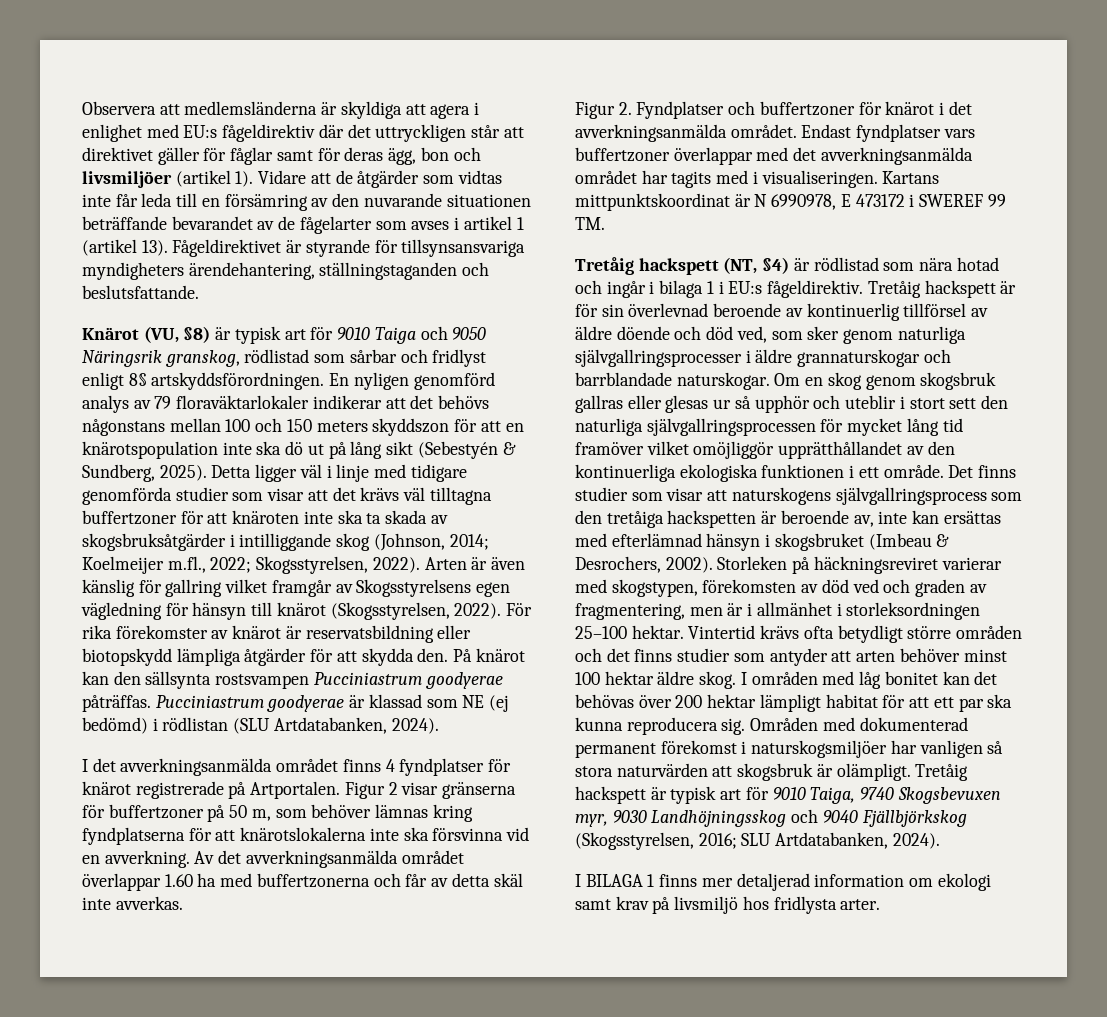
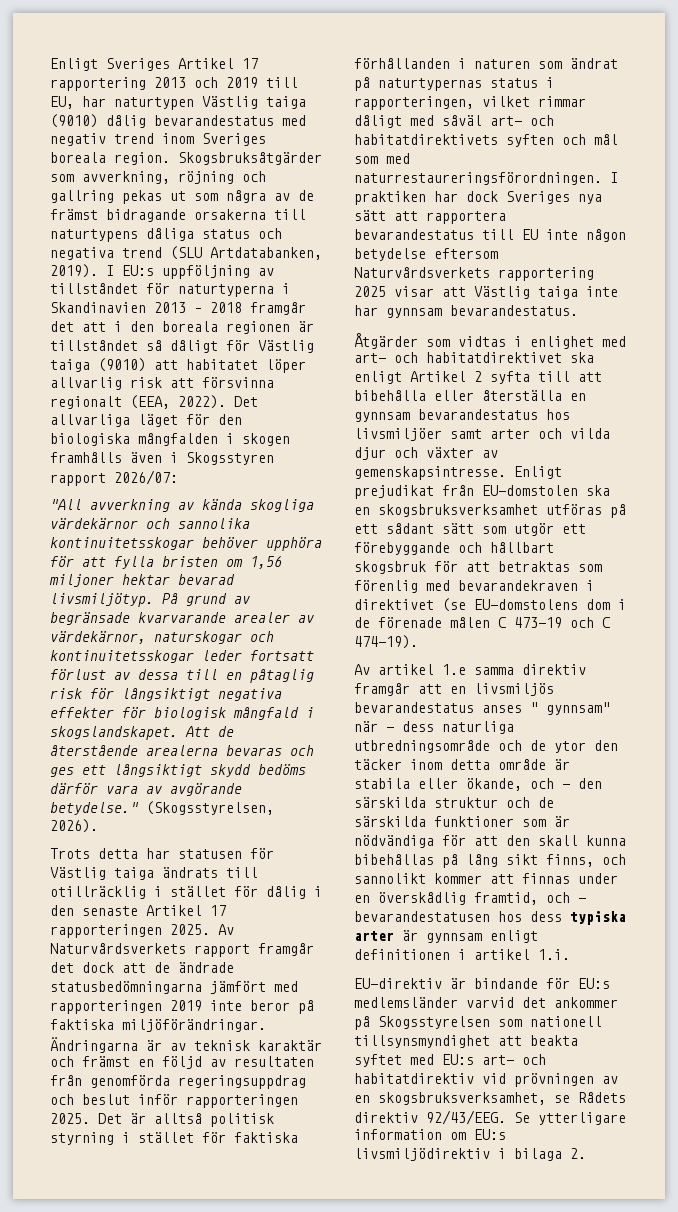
[82,101,480,119] [82,124,524,142] [82,147,481,165] [82,170,502,188] [82,193,531,211] [82,216,524,234] [82,239,526,257] [82,262,490,280] [82,285,199,299] [82,326,487,344] [82,349,487,367] [82,372,495,390] [82,395,490,413] [82,418,524,436] [82,441,516,459] [82,464,467,482] [82,487,492,505] [82,510,448,525] [82,533,489,551] [82,556,526,574] [82,579,511,597] [81,602,533,620] [82,625,472,643] [82,648,525,666] [82,671,503,689] [82,694,510,712] [82,717,439,734] [82,758,512,776] [82,781,517,799] [82,804,473,822] [82,827,530,845] [82,850,464,868] [82,873,523,891] [82,896,183,910] [575,101,972,119] [575,124,975,142] [575,147,973,165] [575,170,940,188] [575,193,1006,211] [575,217,605,230] [575,257,999,275] [575,280,1017,298] [575,303,989,321] [575,326,966,344] [575,349,951,367] [575,372,997,390] [575,395,1008,413] [575,418,963,436] [575,441,955,459] [575,464,1017,482] [575,487,1023,505] [575,510,1001,528] [575,533,950,551] [575,556,1002,574] [575,579,987,597] [575,602,981,620] [575,625,1023,643] [575,648,1007,666] [575,671,998,689] [575,694,1013,712] [575,717,968,735] [575,740,1004,758] [575,763,969,781] [575,786,1001,804] [575,809,967,827] [575,832,940,850] [575,873,991,891] [575,896,881,914] Observera att medlemsländerna är skyldiga att agera i enlighet med EU:s fågeldirektiv där det uttryckligen står att direktivet gäller för fåglar samt för deras ägg, bon och livsmiljöer (artikel 1). Vidare att de åtgärder som vidtas inte får leda till en försämring av den nuvarande situationen beträffande bevarandet av de fågelarter som avses i artikel 1 (artikel 13). Fågeldirektivet är styrande för tillsynsansvariga myndigheters ärendehantering, ställningstaganden och beslutsfattande. // Knärot (VU, §8) är typisk art för 9010 Taiga och 9050 Näringsrik granskog, rödlistad som sårbar och fridlyst enligt 8§ artskyddsförordningen. En nyligen genomförd analys av 79 floraväktarlokaler indikerar att det behövs någonstans mellan 100 och 150 meters skyddszon för att en knärotspopulation inte ska dö ut på lång sikt (Sebestyén & Sundberg, 2025). Detta ligger väl i linje med tidigare genomförda studier som visar att det krävs väl tilltagna buffertzoner för att knäroten inte ska ta skada av skogsbruksåtgärder i intilliggande skog (Johnson, 2014; Koelmeijer m.fl., 2022; Skogsstyrelsen, 2022). Arten är även känslig för gallring vilket framgår av Skogsstyrelsens egen vägledning för hänsyn till knärot (Skogsstyrelsen, 2022). För rika förekomster av knärot är reservatsbildning eller biotopskydd lämpliga åtgärder för att skydda den. På knärot kan den sällsynta rostsvampen Pucciniastrum goodyerae påträffas. Pucciniastrum goodyerae är klassad som NE (ej bedömd) i rödlistan (SLU Artdatabanken, 2024). // I det avverkningsanmälda området finns 4 fyndplatser för knärot registrerade på Artportalen. Figur 2 visar gränserna för buffertzoner på 50 m, som behöver lämnas kring fyndplatserna för att knärotslokalerna inte ska försvinna vid en avverkning. Av det avverkningsanmälda området överlappar 1.60 ha med buffertzonerna och får av detta skäl inte avverkas. // Figur 2. Fyndplatser och buffertzoner för knärot i det avverkningsanmälda området. Endast fyndplatser vars buffertzoner överlappar med det avverkningsanmälda området har tagits med i visualiseringen. Kartans mittpunktskoordinat är N 6990978, E 473172 i SWEREF 99 TM. // Tretåig hackspett (NT, §4) är rödlistad som nära hotad och ingår i bilaga 1 i EU:s fågeldirektiv. Tretåig hackspett är för sin överlevnad beroende av kontinuerlig tillförsel av äldre döende och död ved, som sker genom naturliga självgallringsprocesser i äldre grannaturskogar och barrblandade naturskogar. Om en skog genom skogsbruk gallras eller glesas ur så upphör och uteblir i stort sett den naturliga självgallringsprocessen för mycket lång tid framöver vilket omöjliggör upprätthållandet av den kontinuerliga ekologiska funktionen i ett område. Det finns studier som visar att naturskogens självgallringsprocess som den tretåiga hackspetten är beroende av, inte kan ersättas med efterlämnad hänsyn i skogsbruket (Imbeau & Desrochers, 2002). Storleken på häckningsreviret varierar med skogstypen, förekomsten av död ved och graden av fragmentering, men är i allmänhet i storleksordningen 25–100 hektar. Vintertid krävs ofta betydligt större områden och det finns studier som antyder att arten behöver minst 100 hektar äldre skog. I områden med låg bonitet kan det behövas över 200 hektar lämpligt habitat för att ett par ska kunna reproducera sig. Områden med dokumenterad permanent förekomst i naturskogsmiljöer har vanligen så stora naturvärden att skogsbruk är olämpligt. Tretåig hackspett är typisk art för 9010 Taiga, 9740 Skogsbevuxen myr, 9030 Landhöjningsskog och 9040 Fjällbjörkskog (Skogsstyrelsen, 2016; SLU Artdatabanken, 2024). // I BILAGA 1 finns mer detaljerad information om ekologi samt krav på livsmiljö hos fridlysta arter. -> [50,58,258,71] [50,77,298,91] [50,96,306,110] [50,114,306,128] [50,133,266,146] [50,152,322,165] [50,171,266,184] [50,190,314,204] [50,209,306,222] [50,228,282,242] [50,246,322,260] [50,264,274,279] [50,283,290,297] [50,302,306,315] [50,321,314,334] [50,340,314,353] [50,358,306,373] [50,377,274,390] [50,395,258,409] [50,414,242,427] [50,433,290,446] [50,452,274,465] [50,470,178,486] [50,499,314,512] [50,518,250,529] [50,537,322,551] [50,555,282,569] [49,574,235,587] [50,593,250,607] [50,612,314,625] [50,631,274,644] [50,650,314,663] [50,669,314,683] [50,688,282,701] [50,707,314,720] [50,726,234,740] [50,745,314,756] [50,764,306,777] [50,783,242,796] [50,801,274,815] [50,819,98,833] [50,848,274,859] [50,867,258,880] [50,886,322,899] [50,905,226,916] [50,924,234,938] [50,943,314,957] [50,962,234,973] [50,981,298,994] [50,1000,314,1014] [50,1019,266,1032] [50,1037,322,1053] [50,1056,314,1069] [50,1075,306,1089] [50,1094,298,1108] [50,1113,274,1127] [50,1132,298,1145] [354,58,618,69] [354,77,554,91] [354,96,586,110] [354,115,554,128] [354,134,618,147] [354,153,410,164] [354,172,618,185] [354,191,602,205] [354,210,506,224] [354,229,626,242] [354,248,498,261] [354,267,594,281] [354,286,618,299] [354,305,578,318] [354,333,626,349] [354,352,594,363] [354,371,602,384] [354,390,586,401] [354,409,570,422] [354,428,610,441] [354,447,498,460] [354,466,562,480] [354,485,610,499] [354,504,626,518] [354,523,586,536] [354,542,554,555] [354,561,602,574] [354,580,594,593] [354,598,626,612] [354,617,610,628] [354,635,418,649] [354,664,586,675] [354,683,554,696] [354,702,610,715] [354,721,514,734] [354,740,618,753] [354,759,570,770] [354,778,602,791] [354,797,554,808] [354,816,570,827] [354,835,626,848] [354,854,626,868] [354,873,618,884] [354,892,586,905] [354,911,626,925] [354,930,538,943] [354,949,570,960] [354,978,610,989] [354,997,618,1008] [354,1016,602,1030] [354,1035,578,1048] [354,1054,546,1067] [354,1073,618,1087] [354,1092,626,1105] [354,1110,626,1125] [354,1129,506,1140] [354,1148,586,1161] Enligt Sveriges Artikel 17 rapportering 2013 och 2019 till EU, har naturtypen Västlig taiga (9010) dålig bevarandestatus med negativ trend inom Sveriges boreala region. Skogsbruksåtgärder som avverkning, röjning och gallring pekas ut som några av de främst bidragande orsakerna till naturtypens dåliga status och negativa trend (SLU Artdatabanken, 2019). I EU:s uppföljning av tillståndet för naturtyperna i Skandinavien 2013 – 2018 framgår det att i den boreala regionen är tillståndet så dåligt för Västlig taiga (9010) att habitatet löper allvarlig risk att försvinna regionalt (EEA, 2022). Det allvarliga läget för den biologiska mångfalden i skogen framhålls även i Skogsstyren rapport 2026/07: // "All avverkning av kända skogliga värdekärnor och sannolika kontinuitetsskogar behöver upphöra för att fylla bristen om 1,56 miljoner hektar bevarad livsmiljötyp. På grund av begränsade kvarvarande arealer av värdekärnor, naturskogar och kontinuitetsskogar leder fortsatt förlust av dessa till en påtaglig risk för långsiktigt negativa effekter för biologisk mångfald i skogslandskapet. Att de återstående arealerna bevaras och ges ett långsiktigt skydd bedöms därför vara av avgörande betydelse." (Skogsstyrelsen, 2026). // Trots detta har statusen för Västlig taiga ändrats till otillräcklig i stället för dålig i den senaste Artikel 17 rapporteringen 2025. Av Naturvårdsverkets rapport framgår det dock att de ändrade statusbedömningarna jämfört med rapporteringen 2019 inte beror på faktiska miljöförändringar. Ändringarna är av teknisk karaktär och främst en följd av resultaten från genomförda regeringsuppdrag och beslut inför rapporteringen 2025. Det är alltså politisk styrning i stället för faktiska förhållanden i naturen som ändrat på naturtypernas status i rapporteringen, vilket rimmar dåligt med såväl art- och habitatdirektivets syften och mål som med naturrestaureringsförordningen. I praktiken har dock Sveriges nya sätt att rapportera bevarandestatus till EU inte någon betydelse eftersom Naturvårdsverkets rapportering 2025 visar att Västlig taiga inte har gynnsam bevarandestatus. // Åtgärder som vidtas i enlighet med art- och habitatdirektivet ska enligt Artikel 2 syfta till att bibehålla eller återställa en gynnsam bevarandestatus hos livsmiljöer samt arter och vilda djur och växter av gemenskapsintresse. Enligt prejudikat från EU-domstolen ska en skogsbruksverksamhet utföras på ett sådant sätt som utgör ett förebyggande och hållbart skogsbruk för att betraktas som förenlig med bevarandekraven i direktivet (se EU-domstolens dom i de förenade målen C 473-19 och C 474-19). // Av artikel 1.e samma direktiv framgår att en livsmiljös bevarandestatus anses " gynnsam" när — dess naturliga utbredningsområde och de ytor den täcker inom detta område är stabila eller ökande, och — den särskilda struktur och de särskilda funktioner som är nödvändiga för att den skall kunna bibehållas på lång sikt finns, och sannolikt kommer att finnas under en överskådlig framtid, och — bevarandestatusen hos dess typiska arter är gynnsam enligt definitionen i artikel 1.i. // EU-direktiv är bindande för EU:s medlemsländer varvid det ankommer på Skogsstyrelsen som nationell tillsynsmyndighet att beakta syftet med EU:s art- och habitatdirektiv vid prövningen av en skogsbruksverksamhet, se Rådets direktiv 92/43/EEG. Se ytterligare information om EU:s livsmiljödirektiv i bilaga 2.

